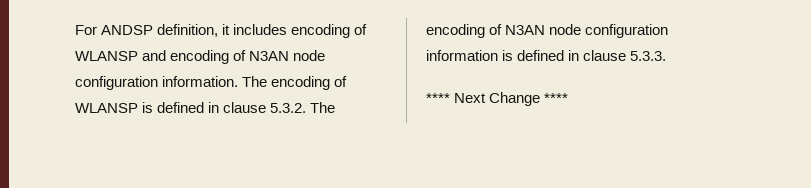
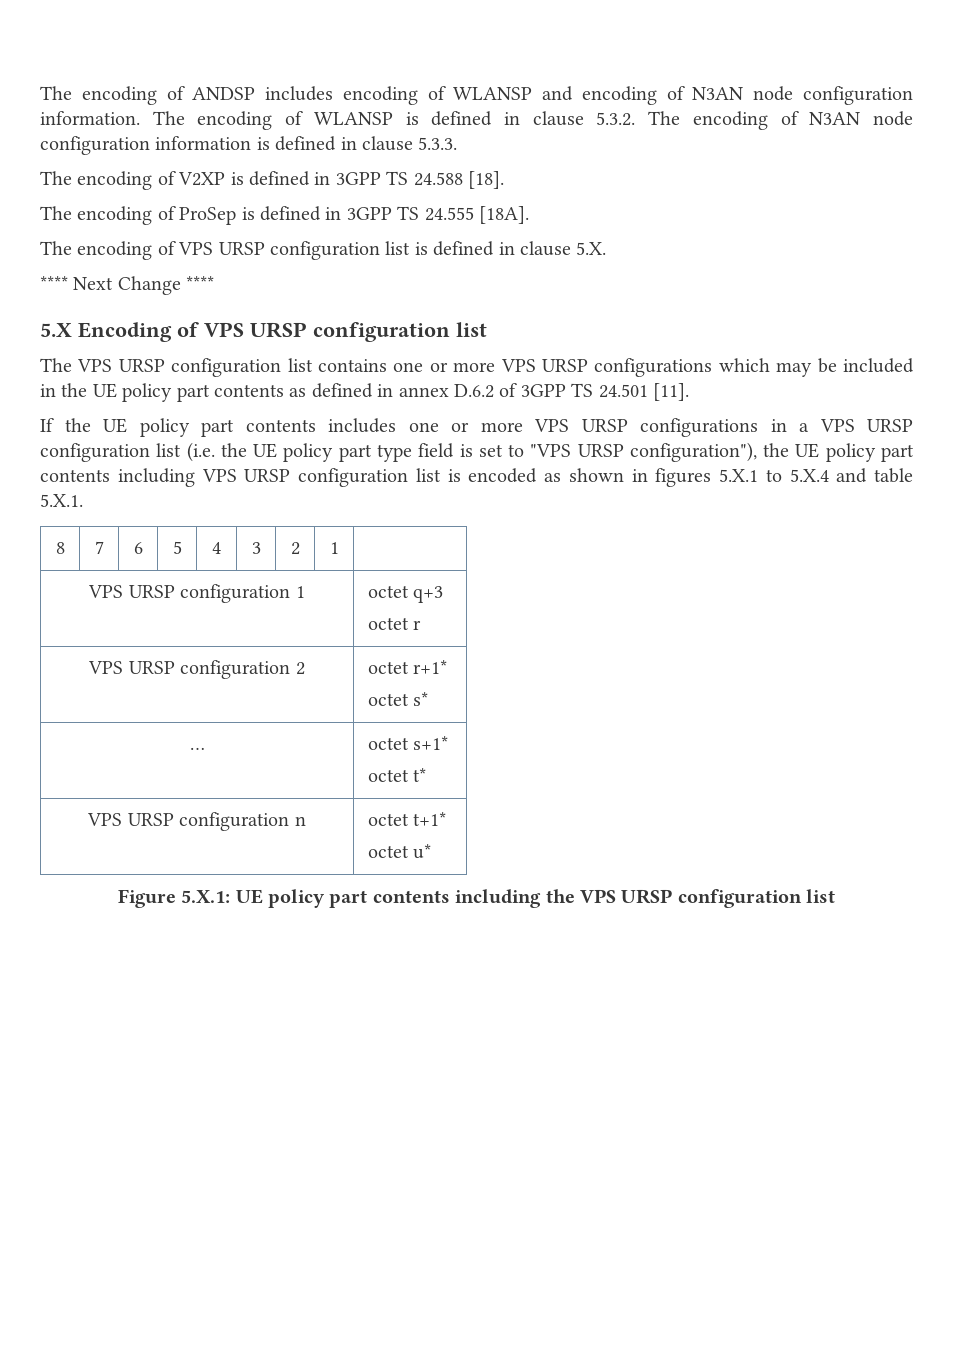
[75,24,231,37] For ANDSP definition, it -> [40,86,256,105] The encoding of ANDSP
[426,92,569,106] **** Next Change **** -> [40,171,504,190] [40,206,529,225] [40,241,607,260] [40,276,215,295] [40,322,487,342] [40,358,914,377] [40,383,689,402] [40,418,913,437] [40,442,915,462] [40,468,913,487] [40,494,83,507] [55,542,65,554] [94,541,104,554] [133,542,143,554] [172,541,182,554] [212,542,221,554] [251,542,261,554] [290,542,300,555] [329,542,339,554] [88,584,305,603] [367,585,444,603] [367,617,422,630] [88,660,305,679] [367,660,448,674] [367,692,429,706] [189,747,205,750] [367,736,449,750] [367,768,427,782] [87,812,306,831] [367,812,447,826] [367,844,432,859] [117,889,836,908] The encoding of V2XP is defined in 3GPP TS 24.588 [18]. // The encoding of ProSep is defined in 3GPP TS 24.555 [18A]. // The encoding of VPS URSP configuration list is defined in clause 5.X. // **** Next Change **** // 5.X Encoding of VPS URSP configuration list // The VPS URSP configuration list contains one or more VPS URSP configurations which may be included in the UE policy part contents as defined in annex D.6.2 of 3GPP TS 24.501 [11]. // If the UE policy part contents includes one or more VPS URSP configurations in a VPS URSP configuration list (i.e. the UE policy part type field is set to "VPS URSP configuration"), the UE policy part contents including VPS URSP configuration list is encoded as shown in figures 5.X.1 to 5.X.4 and table 5.X.1. // 8 | 7 | 6 | 5 | 4 | 3 | 2 | 1 | // VPS URSP configuration 1 | octet q+3 // octet r // VPS URSP configuration 2 | octet r+1* // octet s* // … | octet s+1* // octet t* // VPS URSP configuration n | octet t+1* // octet u* // Figure 5.X.1: UE policy part contents including the VPS URSP configuration list

